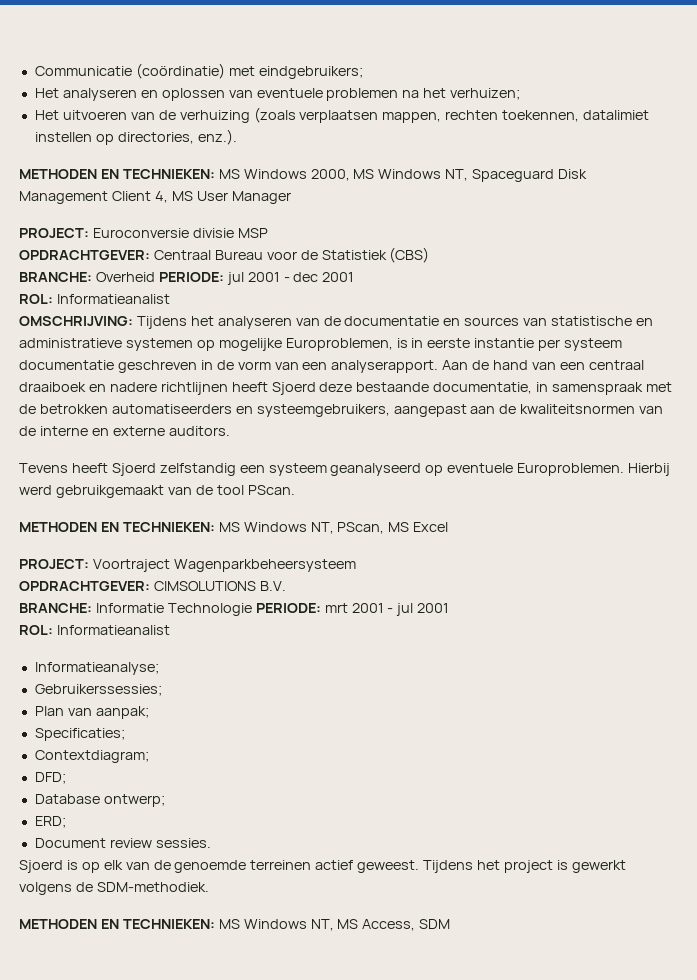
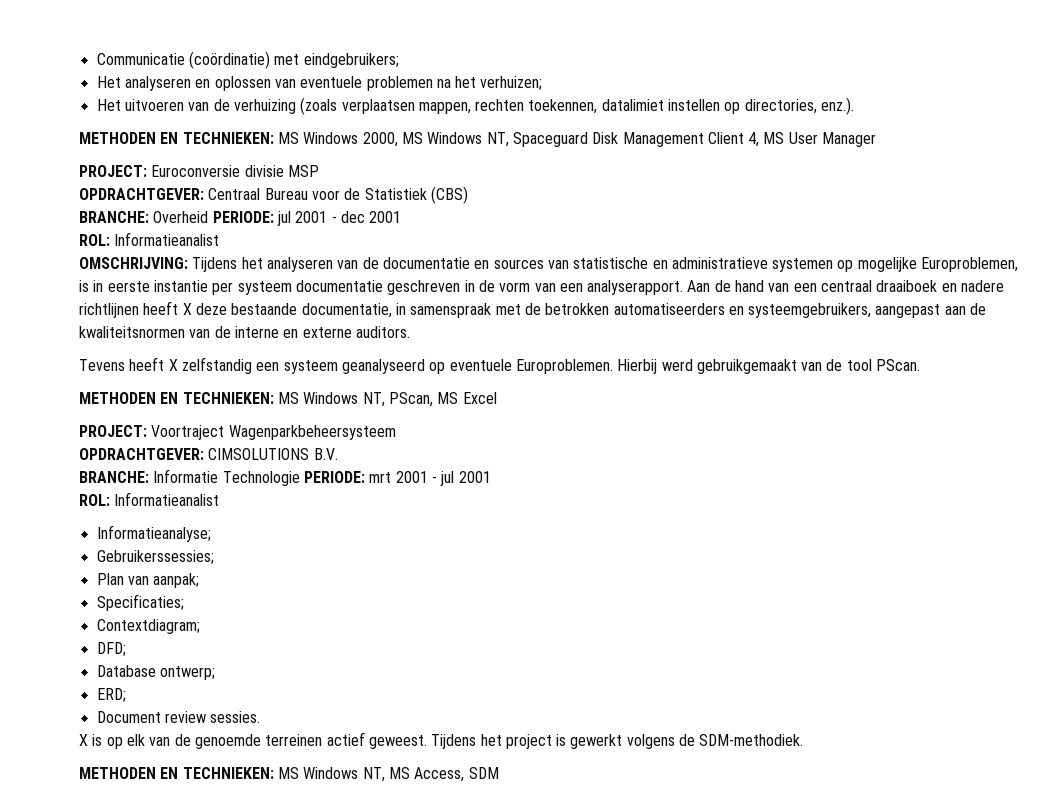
[271,382,316,395] Sjoerd -> [182,303,192,315] X
[111,463,156,476] Sjoerd -> [168,359,178,371] X
[19,860,63,873] Sjoerd -> [79,734,88,746] X

